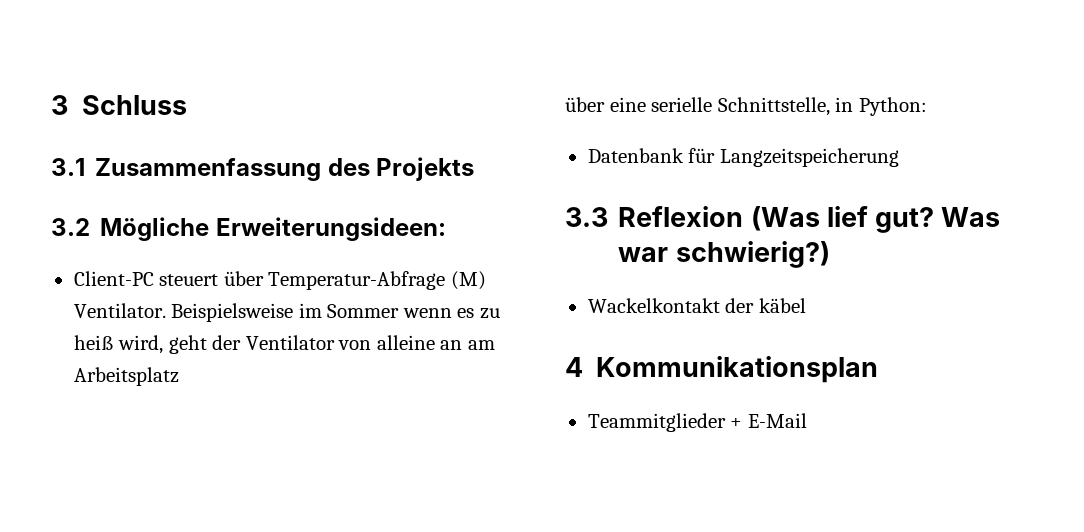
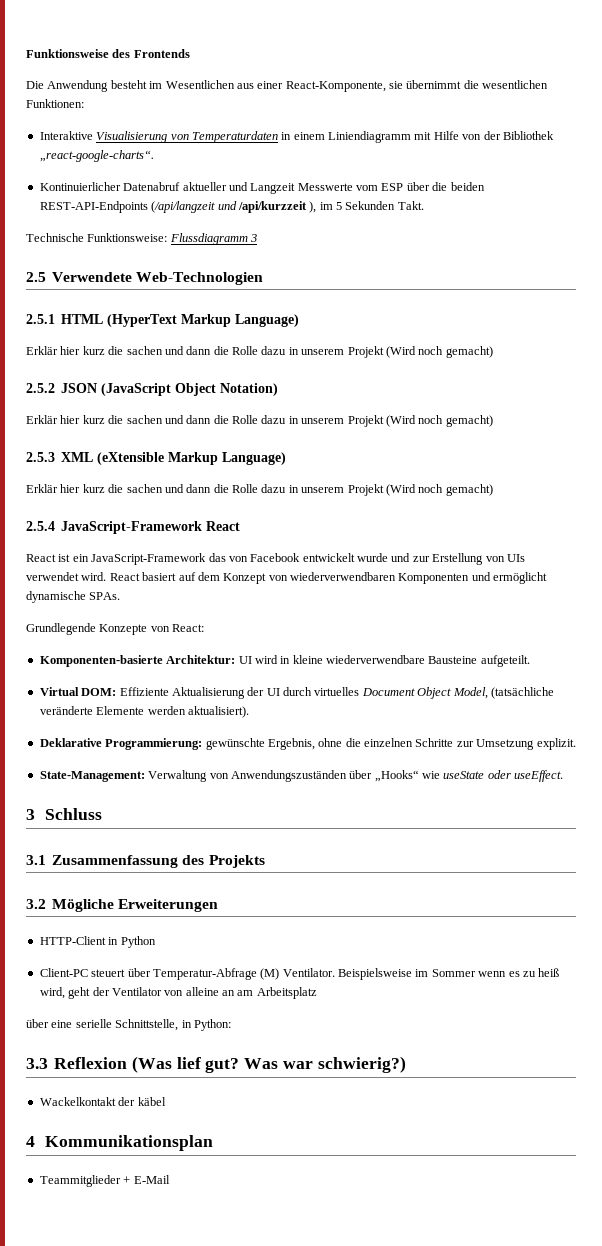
(51, 105) none -> [26,49,190,58] [26,80,549,92] [26,99,84,108] [39,131,554,143] [39,150,154,162] [39,182,485,194] [39,201,424,213] [26,233,258,245] [26,272,264,285] [26,314,300,327] [26,346,493,358] [26,383,279,396] [26,415,493,427] [26,452,287,465] [26,484,493,496] [26,521,241,534] [26,553,525,565] [26,572,548,584] [26,591,121,603] [26,623,205,635] [39,655,530,667] [39,687,554,699] [39,706,249,718] [39,738,576,750] [39,770,564,782] Funktionsweise des Frontends // Die Anwendung besteht im Wesentlichen aus einer React-Komponente, sie übernimmt die wesentlichen Funktionen: // Interaktive Visualisierung von Temperaturdaten in einem Liniendiagramm mit Hilfe von der Bibliothek „react-google-charts“. // Kontinuierlicher Datenabruf aktueller und Langzeit Messwerte vom ESP über die beiden REST-API-Endpoints (/api/langzeit und /api/kurzzeit ), im 5 Sekunden Takt. // Technische Funktionsweise: Flussdiagramm 3 // 2.5 Verwendete Web-Technologien // 2.5.1 HTML (HyperText Markup Language) // Erklär hier kurz die sachen und dann die Rolle dazu in unserem Projekt (Wird noch gemacht) // 2.5.2 JSON (JavaScript Object Notation) // Erklär hier kurz die sachen und dann die Rolle dazu in unserem Projekt (Wird noch gemacht) // 2.5.3 XML (eXtensible Markup Language) // Erklär hier kurz die sachen und dann die Rolle dazu in unserem Projekt (Wird noch gemacht) // 2.5.4 JavaScript-Framework React // React ist ein JavaScript-Framework das von Facebook entwickelt wurde und zur Erstellung von UIs verwendet wird. React basiert auf dem Konzept von wiederverwendbaren Komponenten und ermöglicht dynamische SPAs. // Grundlegende Konzepte von React: // Komponenten-basierte Architektur: UI wird in kleine wiederverwendbare Bausteine aufgeteilt. // Virtual DOM: Effiziente Aktualisierung der UI durch virtuelles Document Object Model, (tatsächliche veränderte Elemente werden aktualisiert). // Deklarative Programmierung: gewünschte Ergebnis, ohne die einzelnen Schritte zur Umsetzung explizit. // State-Management: Verwaltung von Anwendungszuständen über „Hooks“ wie useState oder useEffect. //
[215,217,446,241] Erweiterungsideen: -> [118,899,219,912] [39,936,156,948] Erweiterungen // HTTP-Client in Python
[587,148,899,167] // Datenbank für Langzeitspeicherung -> (231, 1025) none

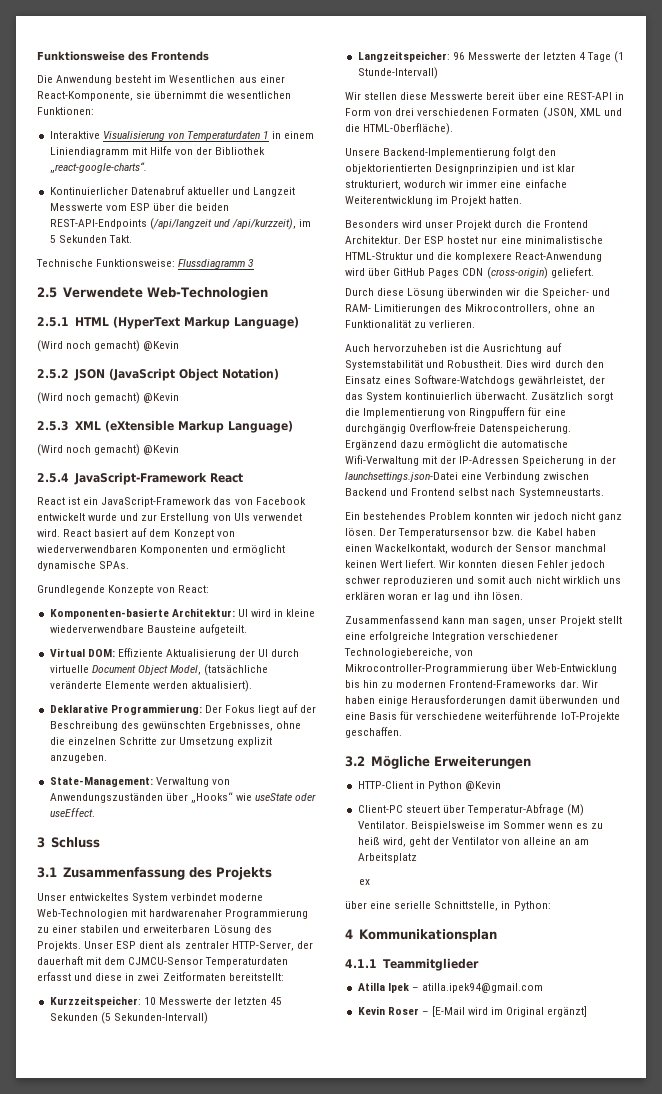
(278, 137) none -> [263,131,270,139] 1
[237,201,317,213] /api/kurzzeit ), -> [231,218,296,230] /api/kurzzeit),
[26,346,493,358] Erklär hier kurz die sachen und dann die Rolle dazu in unserem Projekt (Wird noch gemacht) -> [37,340,180,352] (Wird noch gemacht) @Kevin
[26,415,493,427] Erklär hier kurz die sachen und dann die Rolle dazu in unserem Projekt (Wird noch gemacht) -> [37,392,180,404] (Wird noch gemacht) @Kevin
[26,484,493,496] Erklär hier kurz die sachen und dann die Rolle dazu in unserem Projekt (Wird noch gemacht) -> [37,444,180,456] (Wird noch gemacht) @Kevin
[314,687,360,696] virtuelles -> [49,665,89,673] virtuelle
[205,738,315,750] gewünschte Ergebnis, -> [204,704,317,715] [49,721,273,731] Der Fokus liegt auf der Beschreibung des gewünschten Ergebnisses,
[536,738,576,750] explizit. -> [237,737,273,747] [49,753,107,763] explizit anzugeben.
(265, 861) none -> [37,893,264,903] [37,909,309,919] [37,925,272,935] [37,941,313,951] [37,956,289,967] [37,972,284,981] [49,996,283,1007] [49,1012,208,1024] [357,51,625,63] [357,67,438,79] [345,92,624,100] [345,107,622,119] [345,123,454,135] [345,147,557,158] [345,164,576,174] [345,179,567,190] [345,196,523,206] [345,220,588,230] [345,236,603,244] [345,252,603,262] [345,267,594,279] [345,288,610,298] [345,304,595,314] [345,320,476,328] [345,343,562,354] [345,360,604,370] [345,375,606,386] [345,392,613,402] [345,407,566,418] [345,423,572,434] [345,440,569,450] [345,455,616,466] [345,472,590,482] [345,488,604,498] [345,512,622,522] [345,528,596,538] [345,544,606,554] [345,559,605,570] [345,576,621,586] [345,592,523,602] [345,615,622,626] [345,631,559,642] [344,648,474,658] [345,664,618,674] [345,680,598,688] [345,695,620,706] [345,711,620,722] [345,727,402,738] // Unser entwickeltes System verbindet moderne Web-Technologien mit hardwarenaher Programmierung zu einer stabilen und erweiterbaren Lösung des Projekts. Unser ESP dient als zentraler HTTP-Server, der dauerhaft mit dem CJMCU-Sensor Temperaturdaten erfasst und diese in zwei Zeitformaten bereitstellt: // Kurzzeitspeicher: 10 Messwerte der letzten 45 Sekunden (5 Sekunden-Intervall) // Langzeitspeicher: 96 Messwerte der letzten 4 Tage (1 Stunde-Intervall) // Wir stellen diese Messwerte bereit über eine REST-API in Form von drei verschiedenen Formaten (JSON, XML und die HTML-Oberfläche). // Unsere Backend-Implementierung folgt den objektorientierten Designprinzipien und ist klar strukturiert, wodurch wir immer eine einfache Weiterentwicklung im Projekt hatten. // Besonders wird unser Projekt durch die Frontend Architektur. Der ESP hostet nur eine minimalistische HTML-Struktur und die komplexere React-Anwendung wird über GitHub Pages CDN (cross-origin) geliefert. // Durch diese Lösung überwinden wir die Speicher- und RAM- Limitierungen des Mikrocontrollers, ohne an Funktionalität zu verlieren. // Auch hervorzuheben ist die Ausrichtung auf Systemstabilität und Robustheit. Dies wird durch den Einsatz eines Software-Watchdogs gewährleistet, der das System kontinuierlich überwacht. Zusätzlich sorgt die Implementierung von Ringpuffern für eine durchgängig Overflow-freie Datenspeicherung. Ergänzend dazu ermöglicht die automatische Wifi-Verwaltung mit der IP-Adressen Speicherung in der launchsettings.json-Datei eine Verbindung zwischen Backend und Frontend selbst nach Systemneustarts. // Ein bestehendes Problem konnten wir jedoch nicht ganz lösen. Der Temperatursensor bzw. die Kabel haben einen Wackelkontakt, wodurch der Sensor manchmal keinen Wert liefert. Wir konnten diesen Fehler jedoch schwer reproduzieren und somit auch nicht wirklich uns erklären woran er lag und ihn lösen. // Zusammenfassend kann man sagen, unser Projekt stellt eine erfolgreiche Integration verschiedener Technologiebereiche, von Mikrocontroller-Programmierung über Web-Entwicklung bis hin zu modernen Frontend-Frameworks dar. Wir haben einige Herausforderungen damit überwunden und eine Basis für verschiedene weiterführende IoT-Projekte geschaffen.
(156, 942) none -> [464,781,501,791] @Kevin
(317, 993) none -> [359,879,371,885] // ex
[26,1056,406,1073] [39,1097,166,1106] [26,1135,214,1151] [39,1175,170,1187] 3.3 Reflexion (Was lief gut? Was war schwierig?) // Wackelkontakt der käbel // 4 Kommunikationsplan // Teammitglieder + E-Mail -> [345,929,498,942] [345,958,479,971] [357,982,543,993] [357,1006,588,1017] 4 Kommunikationsplan // 4.1.1 Teammitglieder // Atilla Ipek – atilla.ipek94@gmail.com // Kevin Roser – [E-Mail wird im Original ergänzt]

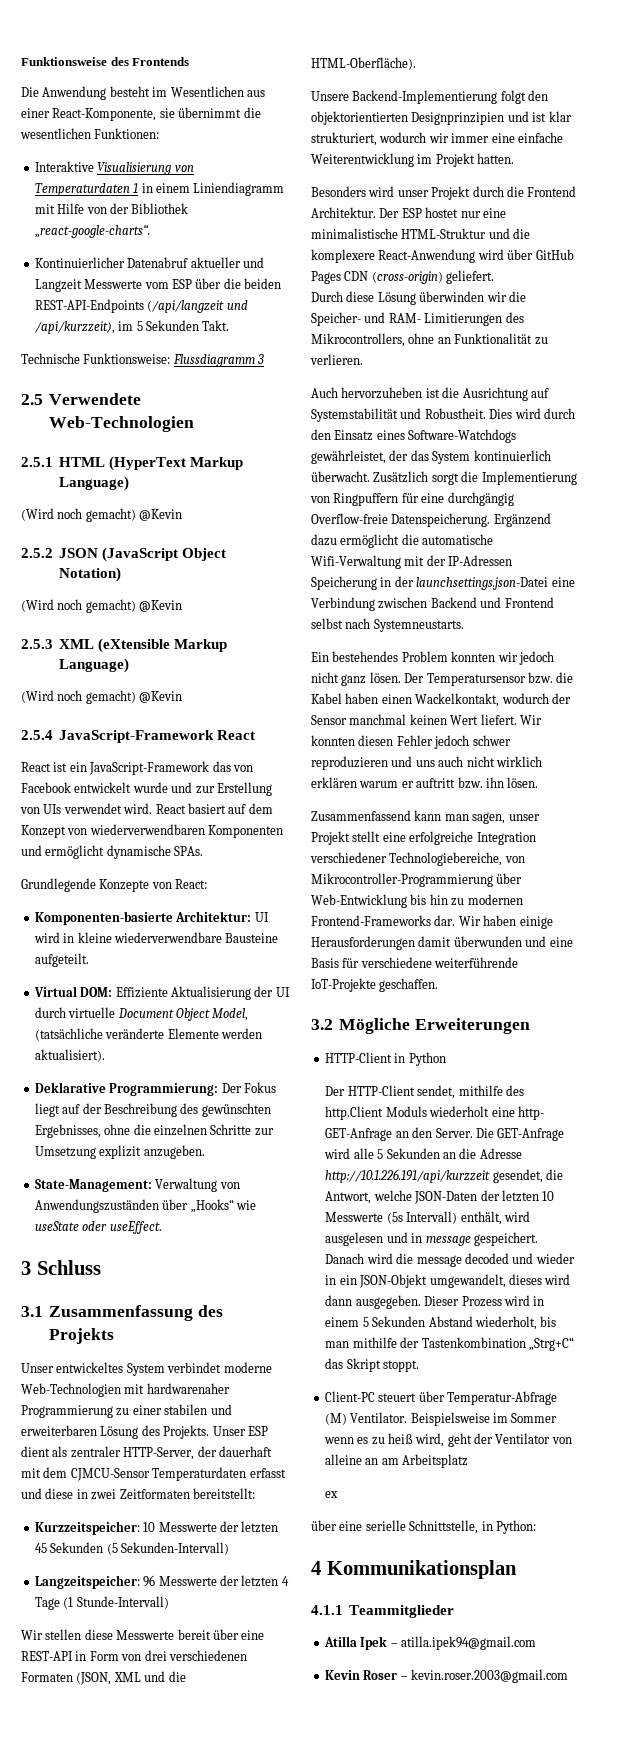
[477,576,506,584] somit -> [415,760,435,767] uns
[602,578,621,584] [345,592,471,602] uns erklären woran er lag und -> [311,777,483,789] erklären warum er auftritt bzw.
[464,781,501,791] @Kevin -> [325,1085,524,1099] [325,1106,544,1120] [325,1127,565,1141] [324,1148,522,1159] [325,1169,564,1183] [325,1190,555,1204] [325,1211,530,1225] [325,1232,538,1246] [325,1253,575,1267] [325,1274,571,1288] [325,1295,545,1309] [325,1316,557,1330] [325,1337,574,1351] [325,1358,420,1372] // Der HTTP-Client sendet, mithilfe des http.Client Moduls wiederholt eine http- GET-Anfrage an den Server. Die GET-Anfrage wird alle 5 Sekunden an die Adresse http://10.1.226.191/api/kurzzeit gesendet, die Antwort, welche JSON-Daten der letzten 10 Messwerte (5s Intervall) enthält, wird ausgelesen und in message gespeichert. Danach wird die message decoded und wieder in ein JSON-Objekt umgewandelt, dieses wird dann ausgegeben. Dieser Prozess wird in einem 5 Sekunden Abstand wiederholt, bis man mithilfe der Tastenkombination „Strg+C“ das Skript stoppt.
[431,1006,588,1017] [E-Mail wird im Original ergänzt] -> [410,1669,568,1683] kevin.roser.2003@gmail.com

